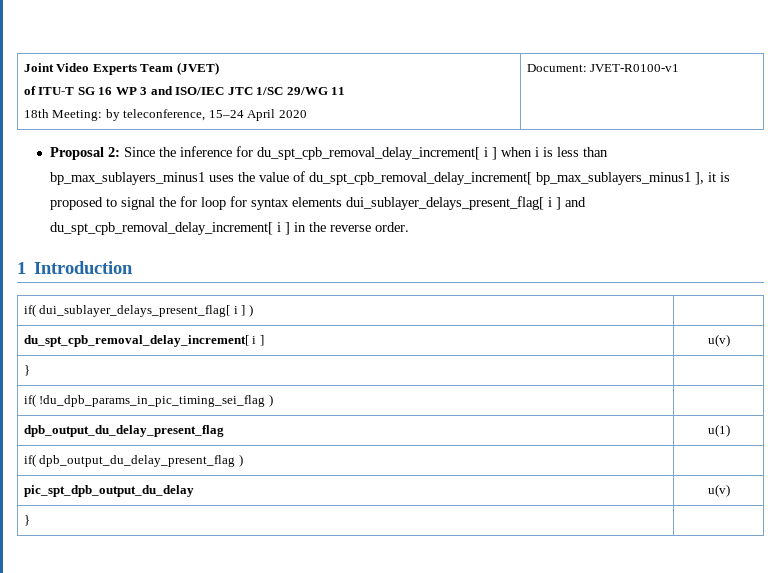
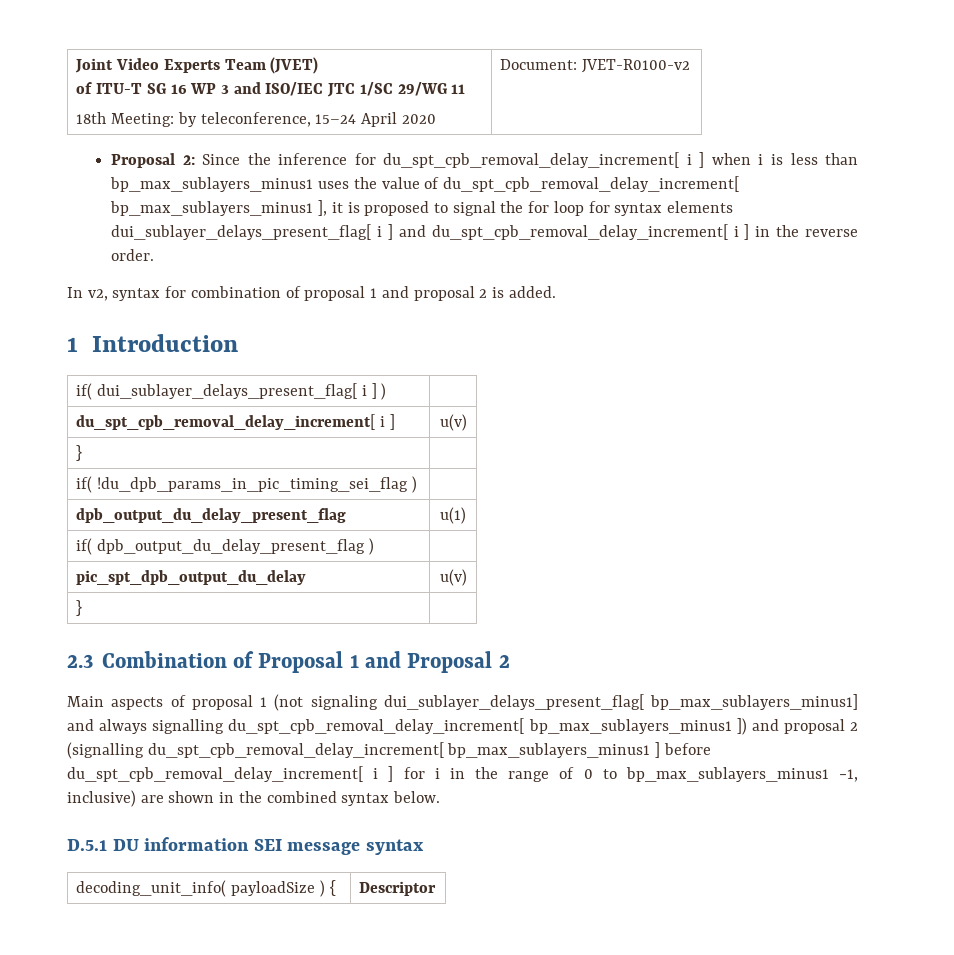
[590,64,680,72] JVET-R0100-v1 -> [582,59,691,73] JVET-R0100-v2
(409, 227) none -> [67,286,556,301] // In v2, syntax for combination of proposal 1 and proposal 2 is added.
(30, 520) none -> [67,651,510,673] [67,694,858,711] [67,718,858,735] [67,742,711,759] [67,766,858,782] [67,790,441,807] [67,837,424,855] [76,880,336,897] [359,881,437,896] // 2.3 Combination of Proposal 1 and Proposal 2 // Main aspects of proposal 1 (not signaling dui_sublayer_delays_present_flag[ bp_max_sublayers_minus1] and always signalling du_spt_cpb_removal_delay_increment[ bp_max_sublayers_minus1 ]) and proposal 2 (signalling du_spt_cpb_removal_delay_increment[ bp_max_sublayers_minus1 ] before du_spt_cpb_removal_delay_increment[ i ] for i in the range of 0 to bp_max_sublayers_minus1 −1, inclusive) are shown in the combined syntax below. // D.5.1 DU information SEI message syntax // decoding_unit_info( payloadSize ) { | Descriptor

